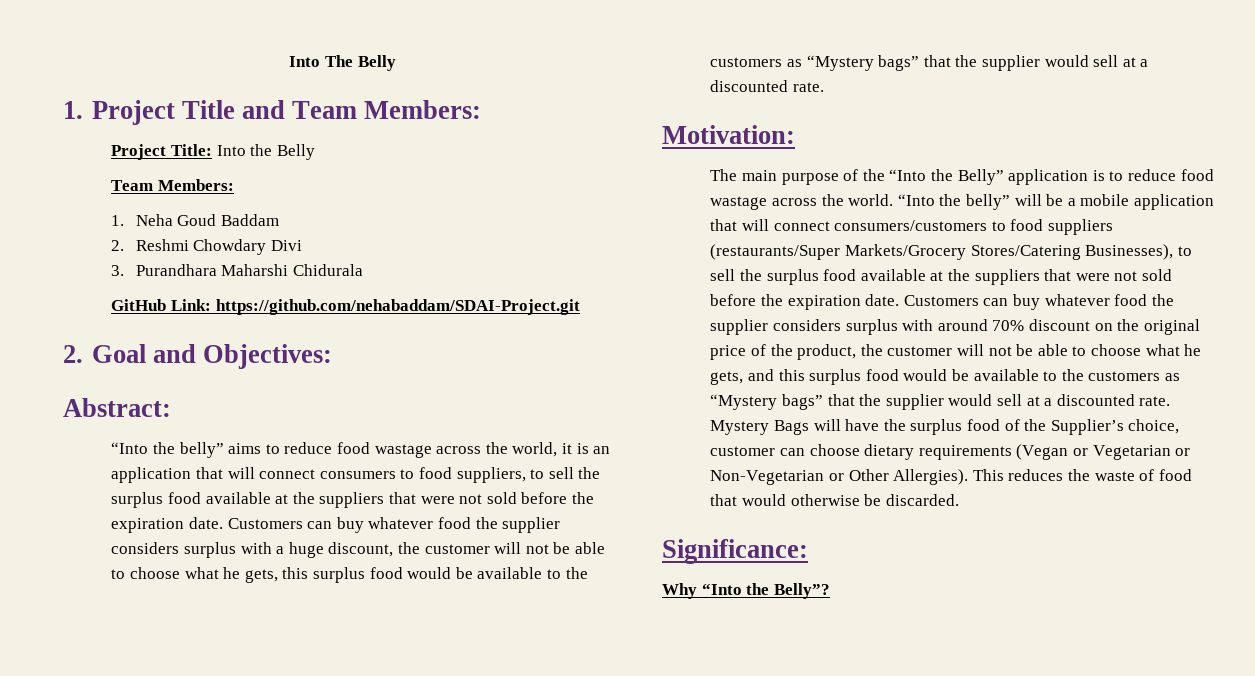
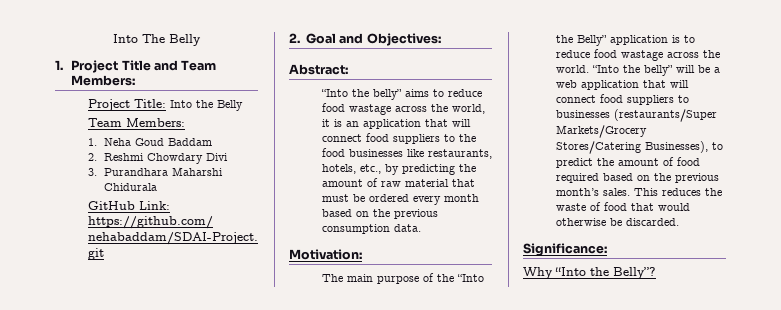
[319,467,601,483] [111,492,594,508] [111,517,561,533] [111,542,605,558] [111,567,588,583] [710,55,1149,71] [710,80,825,92] consumers to food suppliers, to sell the surplus food available at the suppliers that were not sold before the expiration date. Customers can buy whatever food the supplier considers surplus with a huge discount, the customer will not be able to choose what he gets, this surplus food would be available to the customers as “Mystery bags” that the supplier would sell at a discounted rate. -> [365,133,476,144] [321,148,492,159] [321,164,476,175] [321,178,475,187] [321,194,479,205] [321,209,438,219] [321,224,421,234] food suppliers to the food businesses like restaurants, hotels, etc., by predicting the amount of raw material that must be ordered every month based on the previous consumption data.
[1080,194,1214,210] [710,219,1113,235] mobile application that will connect consumers/customers to food suppliers -> [555,80,689,90] [555,94,689,105] [555,110,610,118] web application that will connect food suppliers to businesses
[710,269,1172,285] [710,294,1174,310] [710,319,1200,335] [710,344,1202,360] [710,369,1180,385] [710,394,1171,410] [710,419,1180,435] [710,444,1191,460] [710,469,969,485] sell the surplus food available at the suppliers that were not sold before the expiration date. Customers can buy whatever food the supplier considers surplus with around 70% discount on the original price of the product, the customer will not be able to choose what he gets, and this surplus food would be available to the customers as “Mystery bags” that the supplier would sell at a discounted rate. Mystery Bags will have the surplus food of the Supplier’s choice, customer can choose dietary requirements (Vegan or Vegetarian or Non-Vegetarian or Other Allergies). -> [555,157,700,168] [555,173,719,183] [555,188,630,196] predict the amount of food required based on the previous month’s sales.

